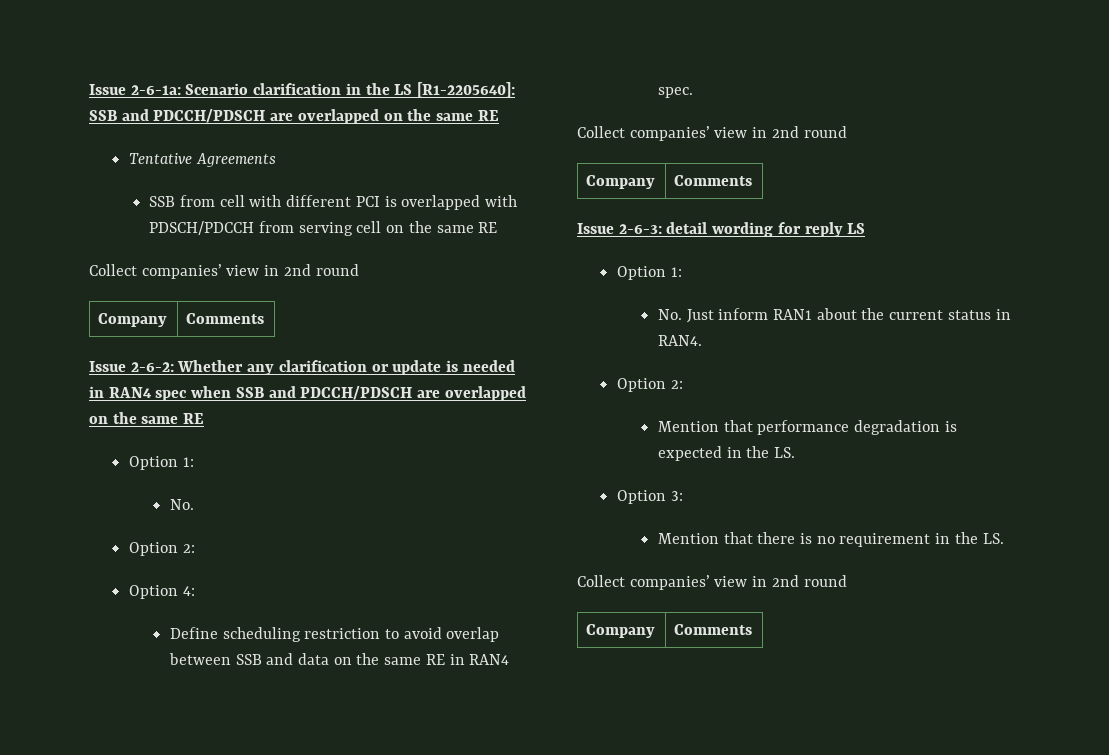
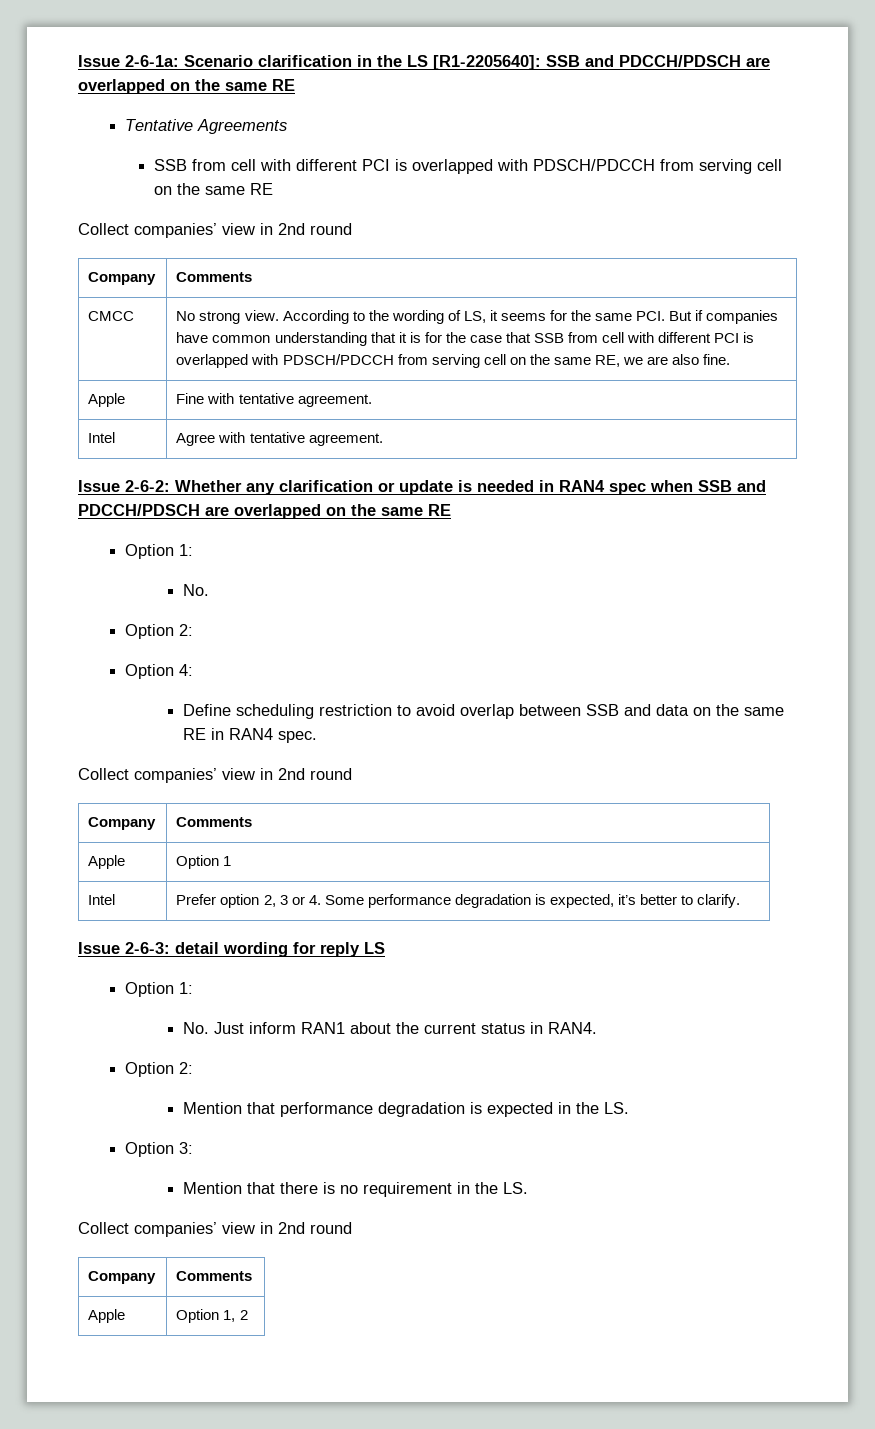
(265, 318) none -> [88,311,135,321] [176,310,779,324] [176,332,755,346] [176,354,731,368] [88,393,126,407] [176,393,372,407] [88,432,116,443] [176,432,383,446] // CMCC | No strong view. According to the wording of LS, it seems for the same PCI. But if companies have common understanding that it is for the case that SSB from cell with different PCI is overlapped with PDSCH/PDCCH from serving cell on the same RE, we are also fine. // Apple | Fine with tentative agreement. // Intel | Agree with tentative agreement.
(753, 180) none -> [88,855,126,869] [176,855,232,869] [88,894,116,905] [176,894,741,908] // Apple | Option 1 // Intel | Prefer option 2, 3 or 4. Some performance degradation is expected, it’s better to clarify.
(753, 629) none -> [88,1309,126,1323] [176,1309,248,1323] // Apple | Option 1, 2

